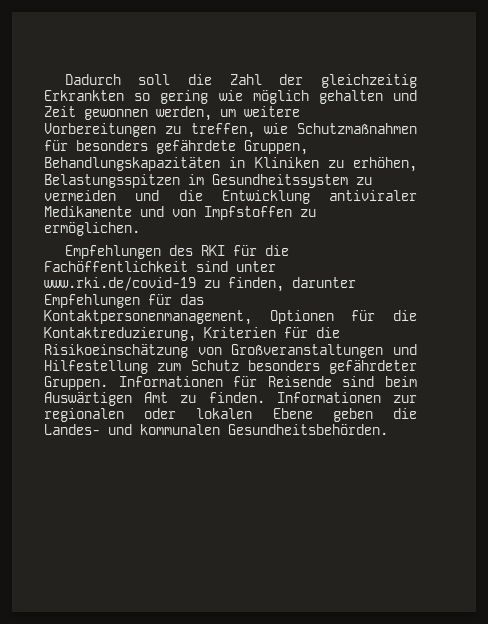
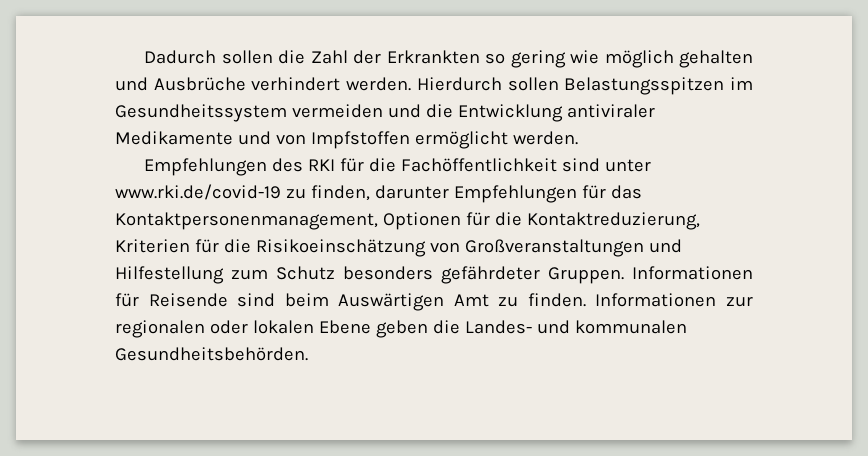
[138,74,171,85] soll -> [221,50,273,64] sollen
[321,74,417,88] gleichzeitig -> (382, 57) none
[44,106,300,121] [44,123,417,138] [44,140,308,155] [44,157,417,172] Zeit gewonnen werden, um weitere Vorbereitungen zu treffen, wie Schutzmaßnahmen für besonders gefährdete Gruppen, Behandlungskapazitäten in Kliniken zu erhöhen, -> [153,77,559,91] Ausbrüche verhindert werden. Hierdurch sollen
[356,177,372,185] zu -> (287, 113) none
[300,209,316,217] [44,222,140,236] zu ermöglichen. -> [414,131,578,149] ermöglicht werden.

